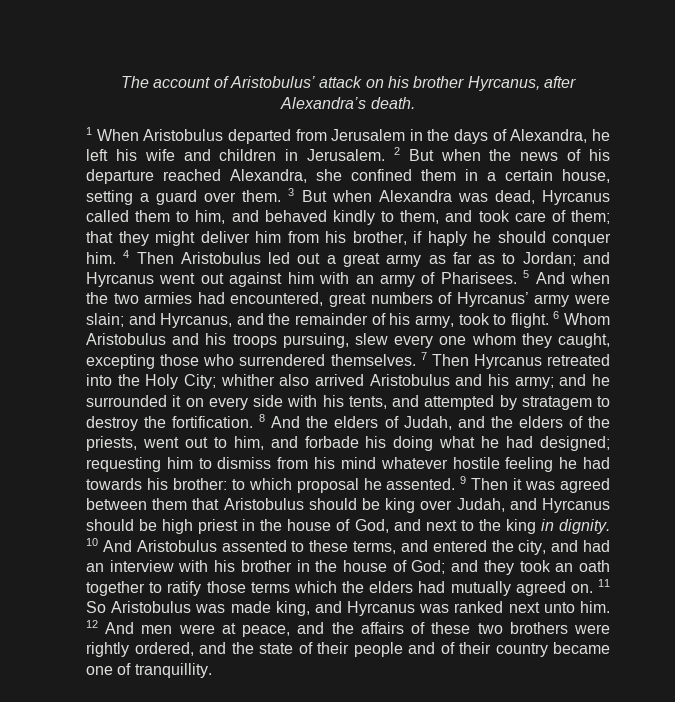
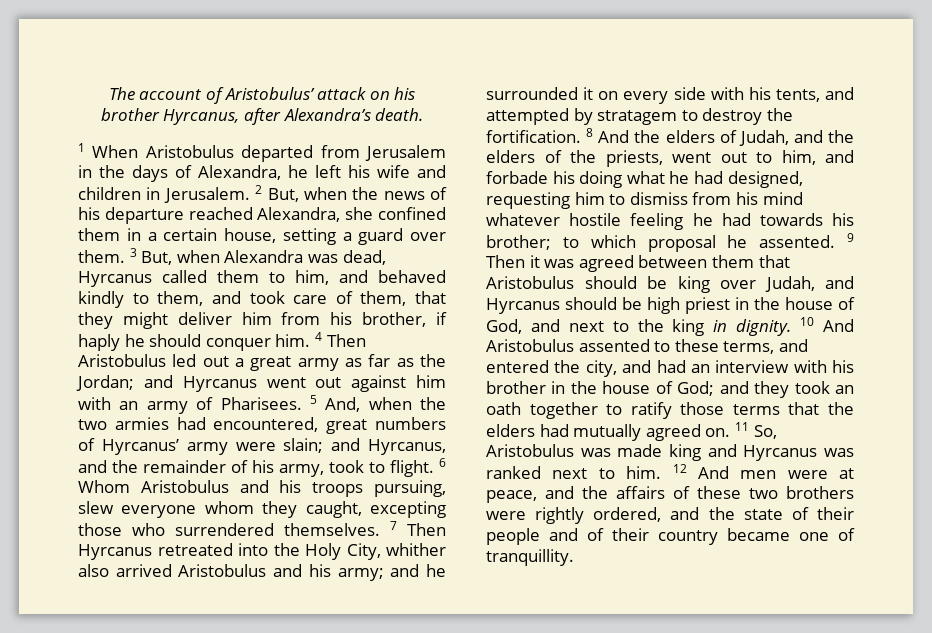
[408,149,434,161] But -> [267,188,299,202] But,
[301,190,327,202] But -> [141,251,173,265] But,
[570,210,610,224] them; -> [360,291,407,306] them,
[502,253,516,264] to -> [419,354,446,367] the
[535,272,565,284] And -> [325,397,361,412] And,
[394,335,467,348] every one -> [121,505,197,518] everyone
[184,374,216,389] City; -> [346,543,381,560] City,
[540,436,611,451] designed; -> [727,171,803,188] designed,
[172,478,227,490] brother: -> [486,235,551,250] brother;
[293,581,337,593] which -> [788,402,820,415] that
[86,601,106,613] So -> [753,425,777,439] So,
[275,601,310,616] king, -> [669,444,701,461] king
[543,602,575,613] unto -> [598,468,615,479] to

